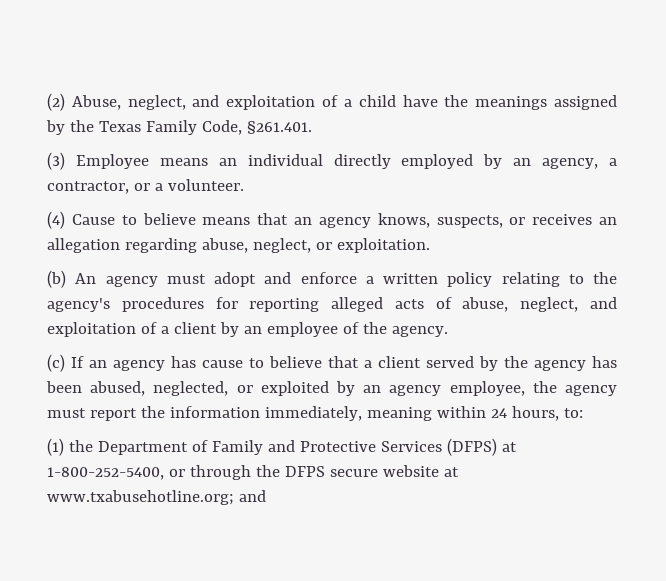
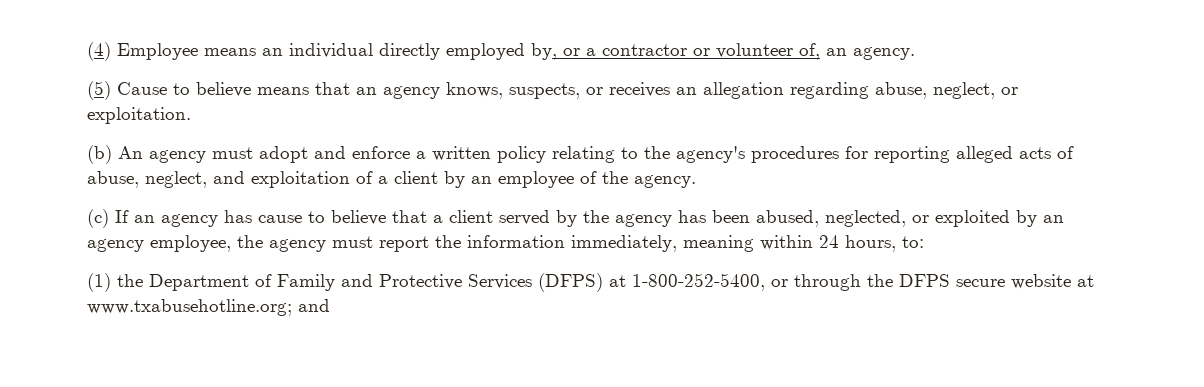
[47,93,617,111] [46,120,312,135] [47,152,65,170] (2) Abuse, neglect, and exploitation of a child have the meanings assigned by the Texas Family Code, §261.401. // (3) -> [87,42,111,61] (4)
[483,154,617,169] [47,179,244,194] [47,211,65,229] by an agency, a contractor, or a volunteer. // (4) -> [531,43,915,60] [87,81,111,100] by, or a contractor or volunteer of, an agency. // (5)

